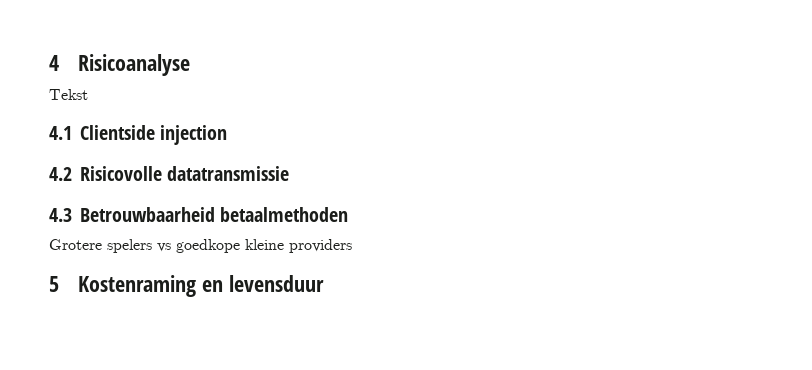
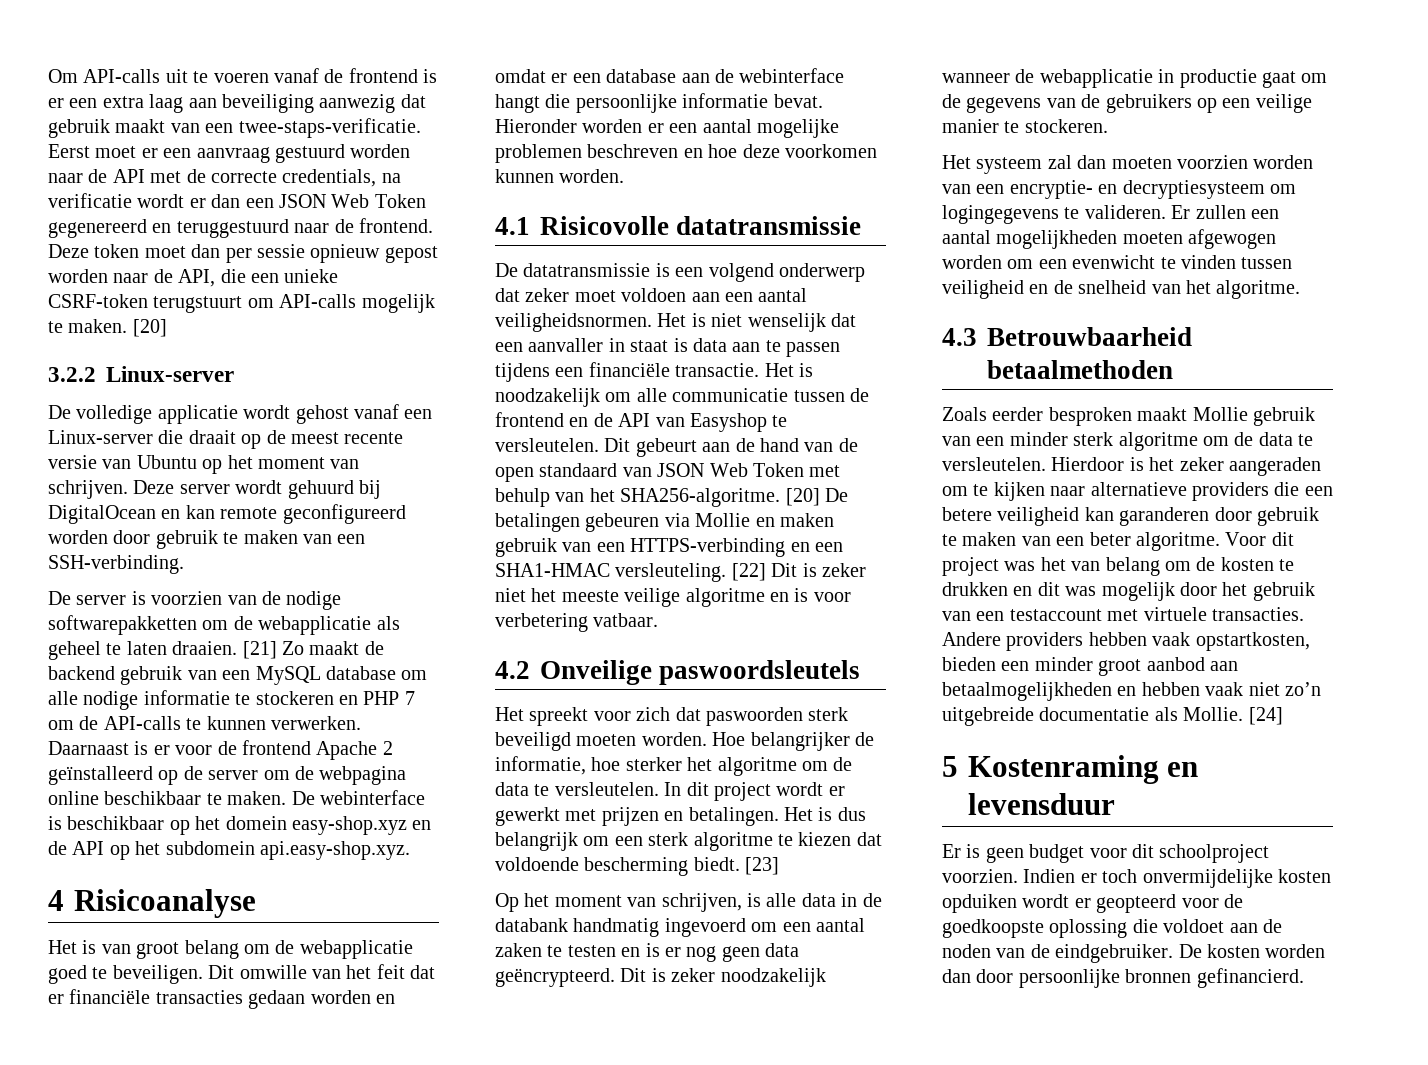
[49,54,190,76] [49,89,88,100] [49,125,228,145] [49,166,290,181] [49,207,349,222] [49,239,352,253] [49,275,324,297] 4 Risicoanalyse // Tekst // 4.1 Clientside injection // 4.2 Risicovolle datatransmissie // 4.3 Betrouwbaarheid betaalmethoden // Grotere spelers vs goedkope kleine providers // 5 Kostenraming en levensduur -> [48,68,438,83] [48,94,426,113] [48,118,421,138] [48,144,411,163] [48,169,401,187] [48,193,426,208] [48,218,433,238] [48,244,438,263] [48,269,339,287] [48,294,435,313] [48,319,167,337] [48,366,234,382] [48,404,433,424] [48,430,404,449] [48,455,360,474] [48,480,381,499] [48,504,406,524] [48,530,366,549] [48,555,184,574] [48,591,342,610] [48,615,400,635] [48,641,384,660] [48,666,428,685] [48,690,415,710] [48,716,361,730] [48,740,393,760] [48,766,407,785] [48,790,425,805] [48,816,432,835] [48,841,410,860] [48,889,256,918] [48,940,413,959] [48,964,436,984] [48,989,395,1009] [495,68,845,83] [495,93,823,113] [495,119,839,138] [495,144,877,163] [495,169,625,183] [495,216,862,235] [495,263,865,282] [495,288,808,302] [495,313,856,332] [495,338,841,357] [495,362,813,382] [495,388,869,407] [495,412,788,432] [495,438,858,457] [495,463,841,482] [495,488,848,507] [495,513,834,532] [495,538,843,557] [495,563,866,582] [495,588,851,607] [495,613,659,632] [495,660,861,685] [495,707,849,726] [495,732,874,751] [495,756,853,776] [495,782,845,801] [495,807,866,826] [495,832,882,851] [495,857,780,876] [495,893,882,912] [495,918,865,937] [495,943,800,962] [495,968,826,987] [942,69,1328,88] [942,94,1312,113] [942,119,1108,133] [942,155,1314,174] [942,180,1296,199] [942,205,1279,224] [942,229,1277,249] [942,255,1293,269] [942,280,1301,299] [942,327,1192,346] [987,360,1173,379] [942,407,1315,426] [942,432,1314,451] [942,457,1321,476] [942,482,1333,501] [942,507,1319,526] [942,532,1294,551] [942,557,1295,576] [942,582,1315,601] [942,607,1304,621] [942,632,1310,651] [942,657,1238,676] [942,682,1321,701] [942,707,1283,726] [942,755,1199,784] [968,793,1115,815] [942,844,1270,863] [942,869,1331,888] [942,894,1243,913] [942,919,1282,938] [942,944,1326,963] [942,968,1304,988] Om API-calls uit te voeren vanaf de frontend is er een extra laag aan beveiliging aanwezig dat gebruik maakt van een twee-staps-verificatie. Eerst moet er een aanvraag gestuurd worden naar de API met de correcte credentials, na verificatie wordt er dan een JSON Web Token gegenereerd en teruggestuurd naar de frontend. Deze token moet dan per sessie opnieuw gepost worden naar de API, die een unieke CSRF-token terugstuurt om API-calls mogelijk te maken. [20] // 3.2.2 Linux-server // De volledige applicatie wordt gehost vanaf een Linux-server die draait op de meest recente versie van Ubuntu op het moment van schrijven. Deze server wordt gehuurd bij DigitalOcean en kan remote geconfigureerd worden door gebruik te maken van een SSH-verbinding. // De server is voorzien van de nodige softwarepakketten om de webapplicatie als geheel te laten draaien. [21] Zo maakt de backend gebruik van een MySQL database om alle nodige informatie te stockeren en PHP 7 om de API-calls te kunnen verwerken. Daarnaast is er voor de frontend Apache 2 geïnstalleerd op de server om de webpagina online beschikbaar te maken. De webinterface is beschikbaar op het domein easy-shop.xyz en de API op het subdomein api.easy-shop.xyz. // 4 Risicoanalyse // Het is van groot belang om de webapplicatie goed te beveiligen. Dit omwille van het feit dat er financiële transacties gedaan worden en omdat er een database aan de webinterface hangt die persoonlijke informatie bevat. Hieronder worden er een aantal mogelijke problemen beschreven en hoe deze voorkomen kunnen worden. // 4.1 Risicovolle datatransmissie // De datatransmissie is een volgend onderwerp dat zeker moet voldoen aan een aantal veiligheidsnormen. Het is niet wenselijk dat een aanvaller in staat is data aan te passen tijdens een financiële transactie. Het is noodzakelijk om alle communicatie tussen de frontend en de API van Easyshop te versleutelen. Dit gebeurt aan de hand van de open standaard van JSON Web Token met behulp van het SHA256-algoritme. [20] De betalingen gebeuren via Mollie en maken gebruik van een HTTPS-verbinding en een SHA1-HMAC versleuteling. [22] Dit is zeker niet het meeste veilige algoritme en is voor verbetering vatbaar. // 4.2 Onveilige paswoordsleutels // Het spreekt voor zich dat paswoorden sterk beveiligd moeten worden. Hoe belangrijker de informatie, hoe sterker het algoritme om de data te versleutelen. In dit project wordt er gewerkt met prijzen en betalingen. Het is dus belangrijk om een sterk algoritme te kiezen dat voldoende bescherming biedt. [23] // Op het moment van schrijven, is alle data in de databank handmatig ingevoerd om een aantal zaken te testen en is er nog geen data geëncrypteerd. Dit is zeker noodzakelijk wanneer de webapplicatie in productie gaat om de gegevens van de gebruikers op een veilige manier te stockeren. // Het systeem zal dan moeten voorzien worden van een encryptie- en decryptiesysteem om logingegevens te valideren. Er zullen een aantal mogelijkheden moeten afgewogen worden om een evenwicht te vinden tussen veiligheid en de snelheid van het algoritme. // 4.3 Betrouwbaarheid betaalmethoden // Zoals eerder besproken maakt Mollie gebruik van een minder sterk algoritme om de data te versleutelen. Hierdoor is het zeker aangeraden om te kijken naar alternatieve providers die een betere veiligheid kan garanderen door gebruik te maken van een beter algoritme. Voor dit project was het van belang om de kosten te drukken en dit was mogelijk door het gebruik van een testaccount met virtuele transacties. Andere providers hebben vaak opstartkosten, bieden een minder groot aanbod aan betaalmogelijkheden en hebben vaak niet zo’n uitgebreide documentatie als Mollie. [24] // 5 Kostenraming en levensduur // Er is geen budget voor dit schoolproject voorzien. Indien er toch onvermijdelijke kosten opduiken wordt er geopteerd voor de goedkoopste oplossing die voldoet aan de noden van de eindgebruiker. De kosten worden dan door persoonlijke bronnen gefinancierd.

